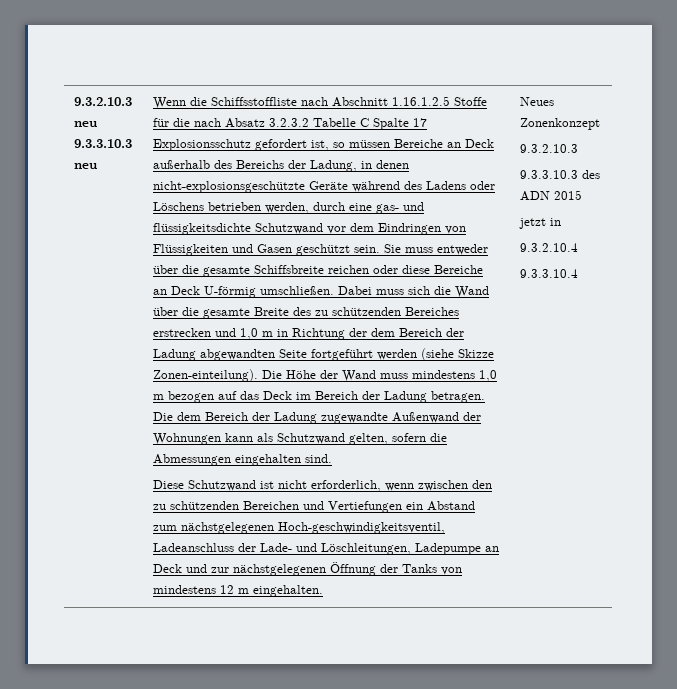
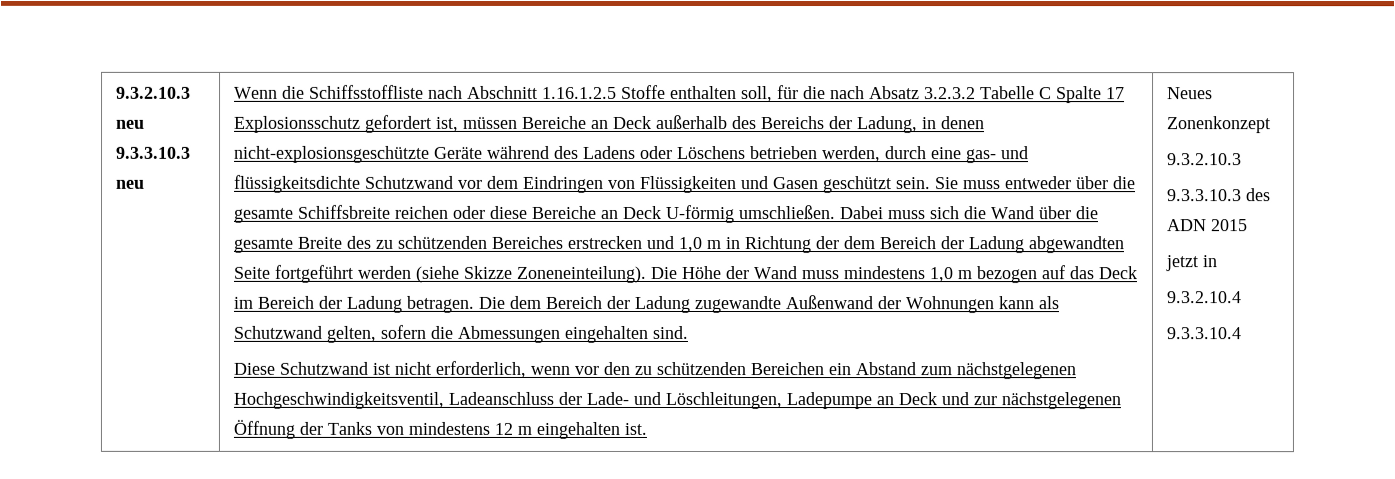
(488, 101) none -> [670,85,774,103] enthalten soll,
[333,142,346,148] so -> (460, 124) none
[153,369,259,382] Zonen-einteilung). -> [516,265,647,283] Zoneneinteilung).
[418,480,469,491] zwischen -> [574,365,600,375] vor
[303,501,403,513] und Vertiefungen -> (825, 369) none
[278,522,446,534] Hoch-geschwindigkeitsventil, -> [233,391,445,409] Hochgeschwindigkeitsventil,
[253,585,324,597] eingehalten. -> [536,421,648,439] eingehalten ist.

